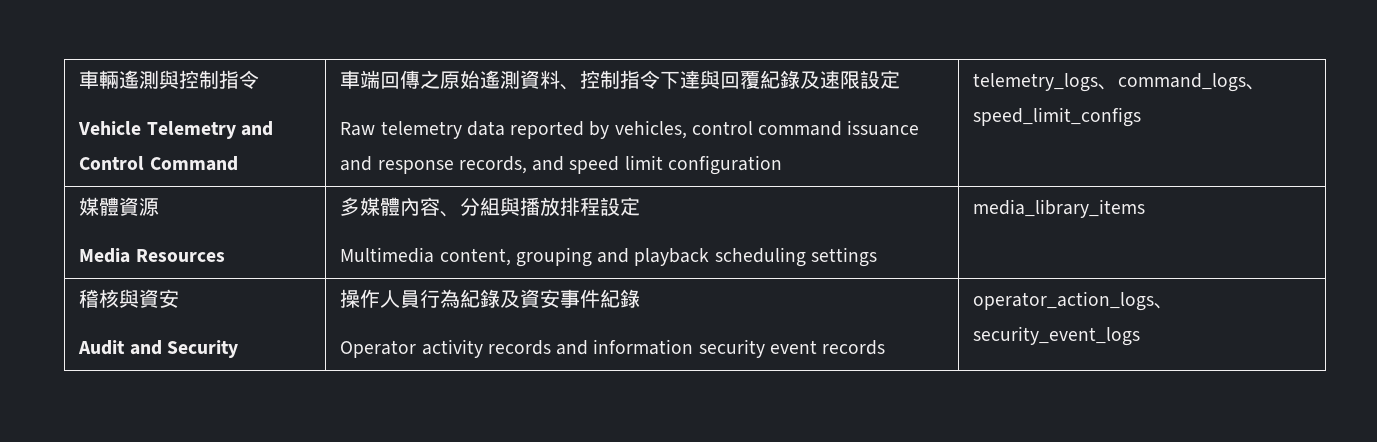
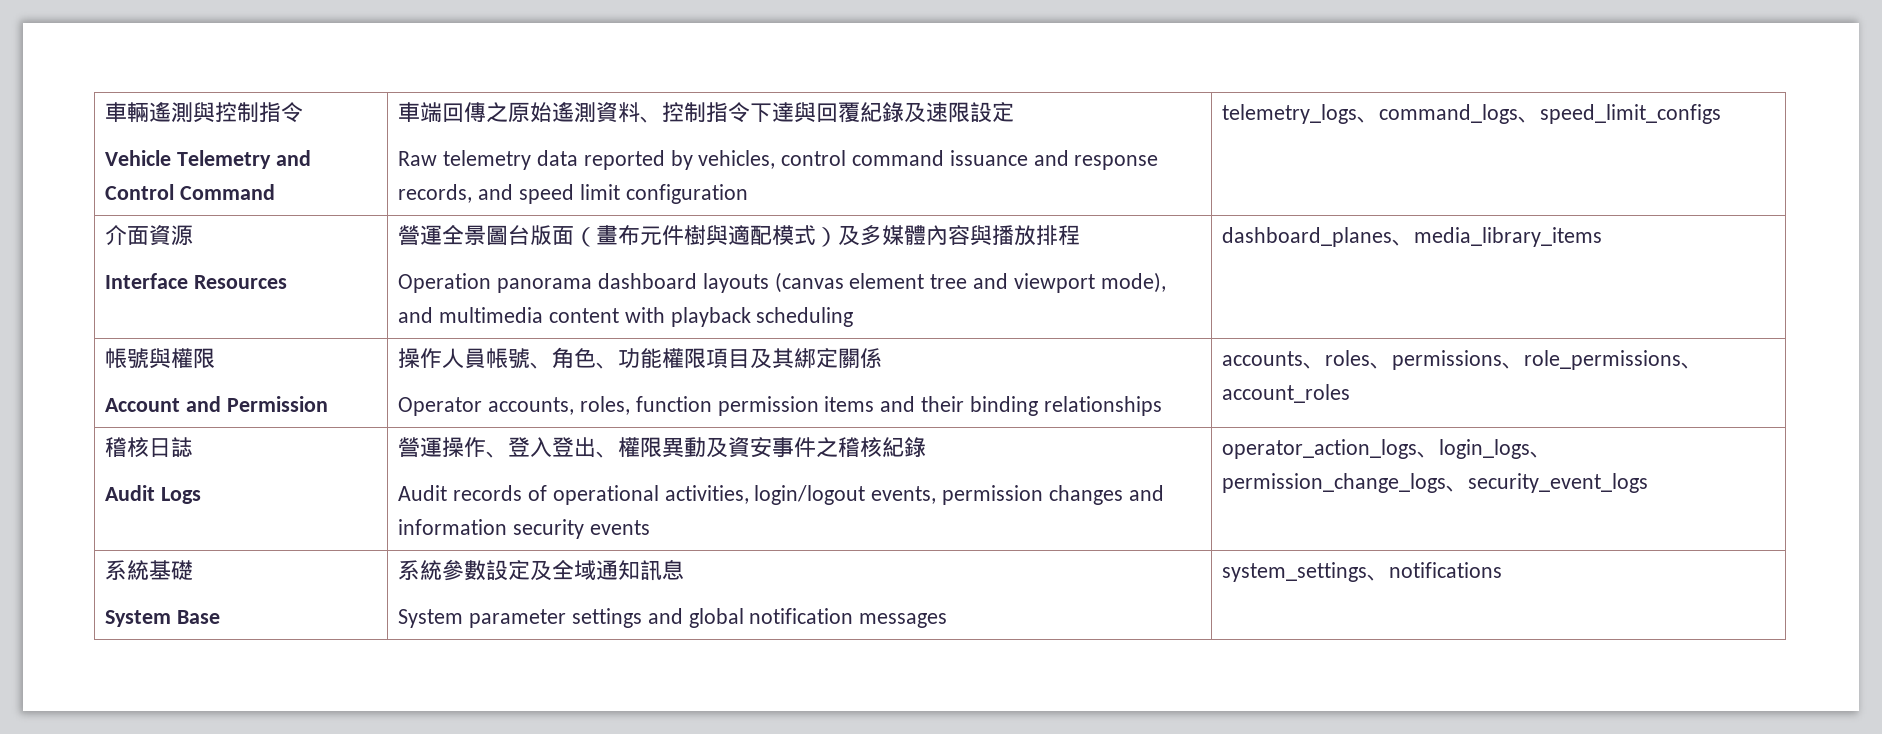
[79,197,120,216] 媒體 -> [105,225,150,246] 介面
[79,248,131,263] Media -> [105,273,189,289] Interface
(225, 255) none -> [398,224,861,247] 營運全景圖台版面（畫布元件樹與適配模式）及
[440,197,501,217] 、分組 -> (971, 235) none
[600,197,641,216] [340,247,630,267] 設定 // Multimedia content, grouping and -> [398,272,1166,293] [398,307,665,323] // Operation panorama dashboard layouts (canvas element tree and viewport mode), and multimedia content with
[810,247,877,267] settings | -> [1222,227,1415,247] | dashboard_planes、
[79,289,180,308] [78,340,238,358] [340,289,501,308] 稽核與資安 // Audit and Security | 操作人員行為紀錄 -> [105,348,216,369] [105,396,329,412] [398,347,883,369] [398,396,1162,416] [1222,350,1704,370] [1222,384,1351,403] [105,437,194,457] [105,485,202,504] [398,437,707,458] 帳號與權限 // Account and Permission | 操作人員帳號、角色、功能權限項目及其綁定關係 // Operator accounts, roles, function permission items and their binding relationships | accounts、roles、permissions、role_permissions、account_roles // 稽核日誌 // Audit Logs | 營運操作、登入登出、權限異動
(601, 298) none -> [816,437,883,458] 之稽核
[340,339,551,358] Operator activity records -> [398,485,1123,505] Audit records of operational activities, login/logout events, permission changes
[769,340,886,355] event records -> [590,520,651,535] events
[973,326,1141,346] security_event_logs -> [1439,439,1553,459] [1222,473,1649,493] [105,560,194,580] [105,610,221,627] [398,559,685,581] [398,608,948,628] [1222,562,1503,582] login_logs、permission_change_logs、security_event_logs // 系統基礎 // System Base | 系統參數設定及全域通知訊息 // System parameter settings and global notification messages | system_settings、notifications

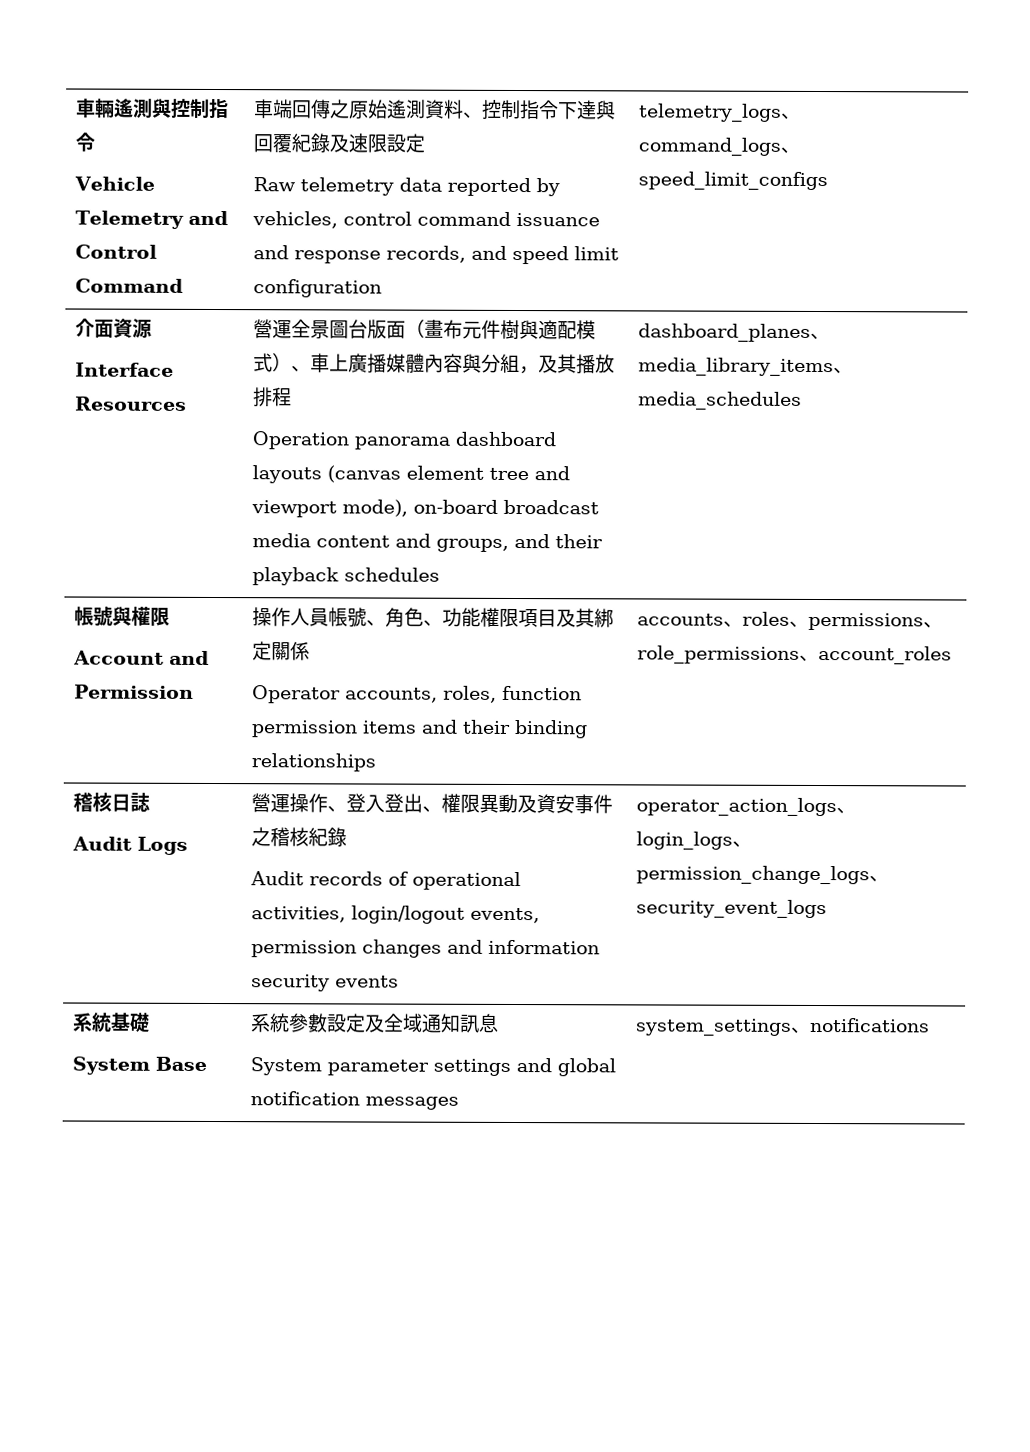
[838,225,993,246] 及多媒體內容與 -> [291,353,578,375] 、車上廣播媒體內容與分組，及其
[398,307,854,327] and multimedia content with playback scheduling -> [413,499,600,515] [252,533,604,552] [252,567,441,586] on-board broadcast media content and groups, and their playback schedules
(1603, 237) none -> [833,367,854,374] [638,391,803,410] 、media_schedules

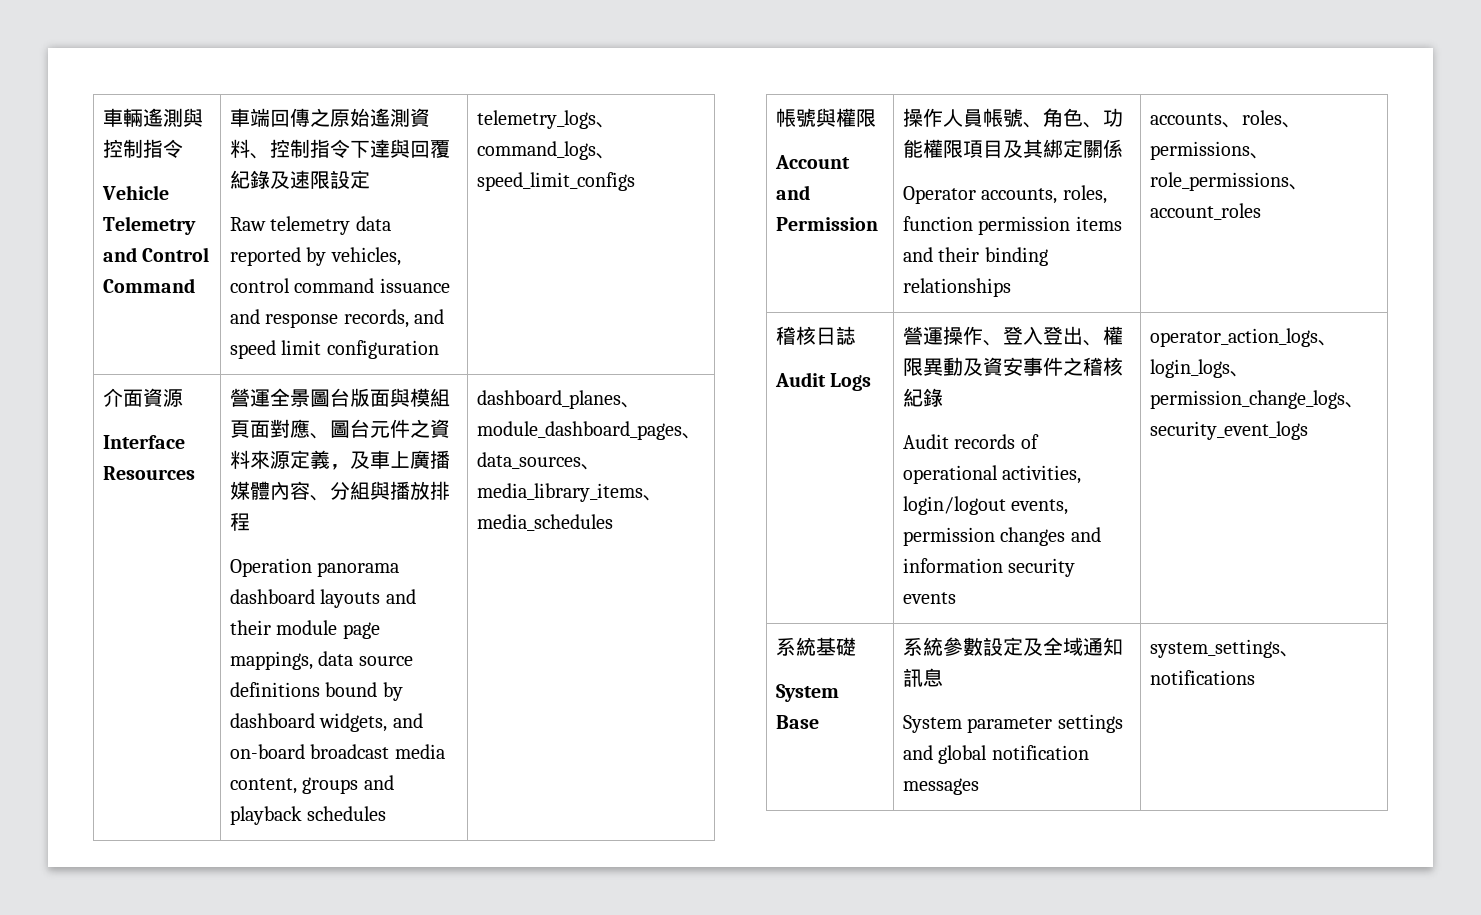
[405,319,597,340] [253,353,312,373] （畫布元件樹與適配模式）、 -> [389,388,450,407] [229,419,450,439] [229,450,370,470] 與模組頁面對應、圖台元件之資料來源定義，及
[462,353,578,375] 與分組，及其 -> [309,481,390,501] 、分組與
[327,465,571,483] [251,499,600,518] [252,533,604,552] (canvas element tree and viewport mode), on-board broadcast media content and groups, and their -> [385,589,416,604] [229,620,380,639] [229,651,413,670] [229,682,403,701] [229,713,423,732] [229,744,445,759] [229,775,394,794] and their module page mappings, data source definitions bound by dashboard widgets, and on-board broadcast media content, groups and
(831, 336) none -> [476,421,702,440] [476,452,601,470] module_dashboard_pages、data_sources、

